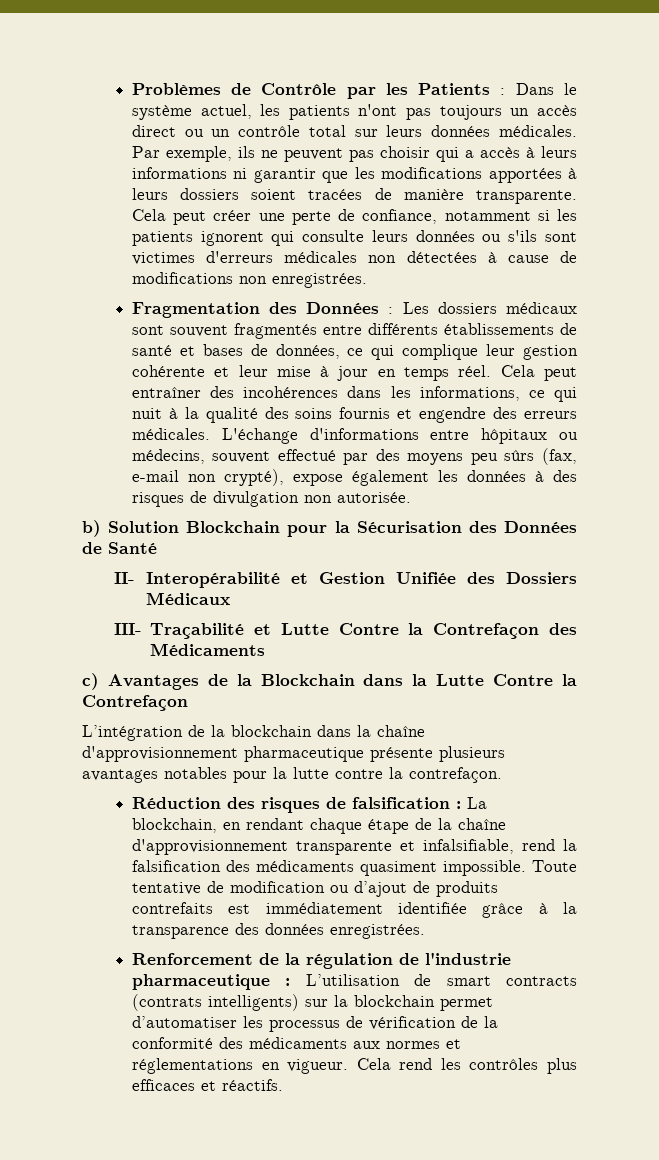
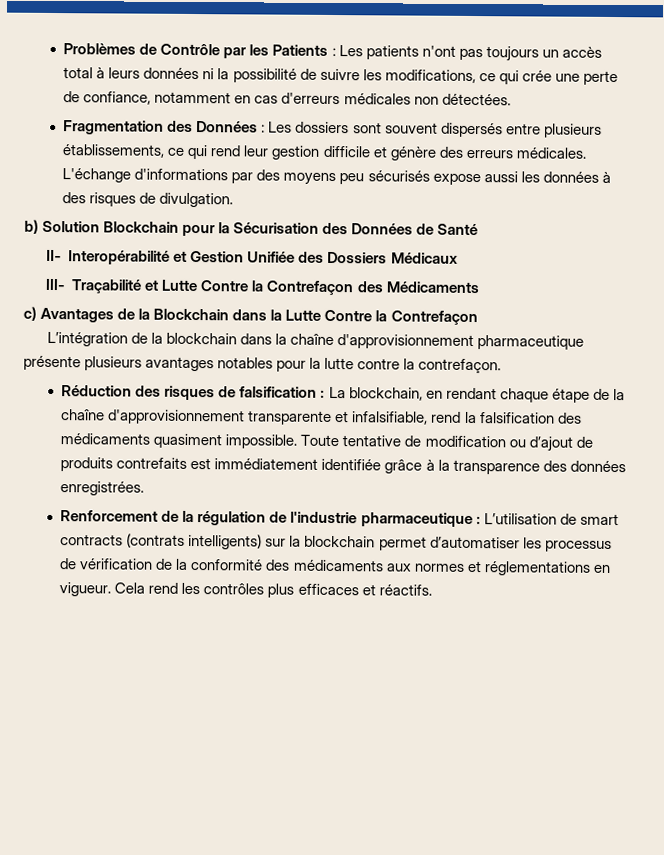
[515,83,577,95] [131,104,281,120] Dans le système actuel, les -> [338,45,363,57] Les
[131,125,577,137] [131,146,578,162] [131,167,577,183] [131,188,577,204] [131,209,252,225] direct ou un contrôle total sur leurs données médicales. Par exemple, ils ne peuvent pas choisir qui a accès à leurs informations ni garantir que les modifications apportées à leurs dossiers soient tracées de manière transparente. Cela peut créer -> [63,67,552,85] total à leurs données ni la possibilité de suivre les modifications, ce qui crée
[537,209,578,221] [131,230,577,246] [131,251,577,265] [131,272,367,288] si les patients ignorent qui consulte leurs données ou s'ils sont victimes d'erreurs médicales non détectées à cause de modifications non enregistrées. -> [234,92,511,106] en cas d'erreurs médicales non détectées.
[506,302,577,314] médicaux -> (350, 127) none
[233,323,577,339] [131,344,479,360] fragmentés entre différents établissements de santé et bases de données, ce qui complique -> [440,122,602,138] [62,144,242,160] dispersés entre plusieurs établissements, ce qui rend
[131,365,577,381] [131,386,577,402] [131,407,487,423] cohérente et leur mise à jour en temps réel. Cela peut entraîner des incohérences dans les informations, ce qui nuit à la qualité des soins fournis et engendre -> [322,145,437,161] difficile et génère
[430,428,578,444] [131,448,577,465] [131,469,429,486] entre hôpitaux ou médecins, souvent effectué par des moyens peu sûrs (fax, e-mail non crypté), expose également -> [231,169,518,186] par des moyens peu sécurisés expose aussi
[212,491,411,507] divulgation non autorisée. -> [159,192,234,208] divulgation.

